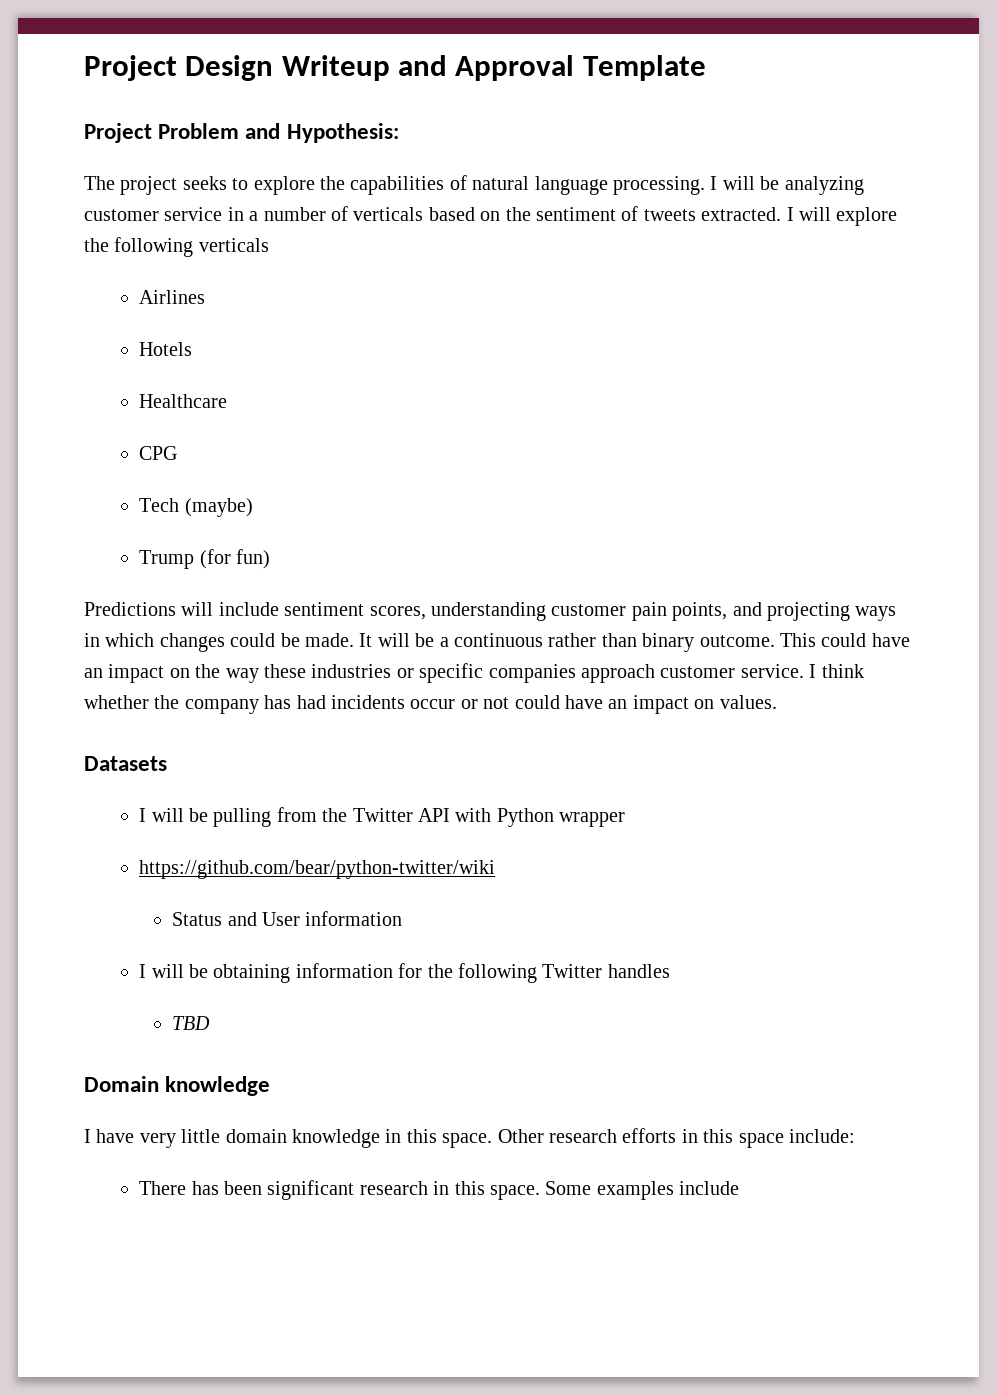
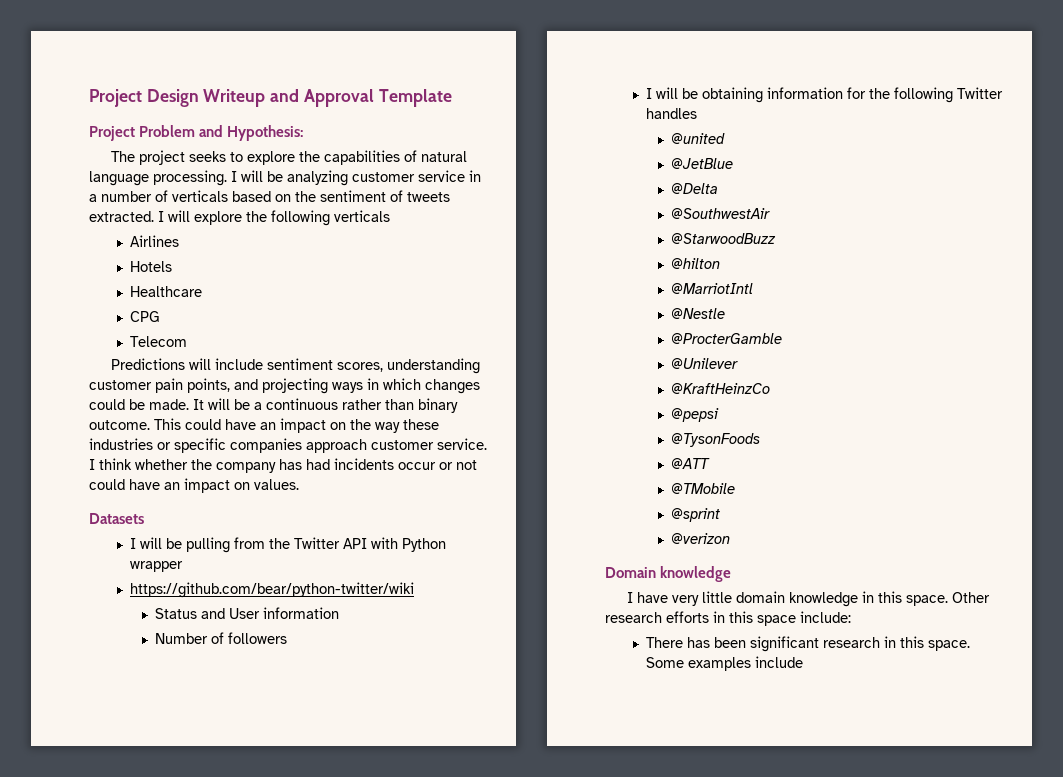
[139,498,253,517] [139,549,270,569] Tech (maybe) // Trump (for fun) -> [129,336,187,347] Telecom
(403, 918) none -> [154,632,287,644] // Number of followers
[172,1016,211,1030] TBD -> [670,133,725,144] [670,158,733,169] [670,183,718,194] [670,208,770,219] [670,233,776,244] [670,258,720,269] [670,283,753,294] [670,308,725,319] [670,333,782,344] [670,358,738,369] [670,383,770,394] [670,408,719,422] [670,433,760,447] [670,458,710,469] [670,483,735,494] [670,508,720,522] [670,533,730,544] @united // @JetBlue // @Delta // @SouthwestAir // @StarwoodBuzz // @hilton // @MarriotIntl // @Nestle // @ProcterGamble // @Unilever // @KraftHeinzCo // @pepsi // @TysonFoods // @ATT // @TMobile // @sprint // @verizon

